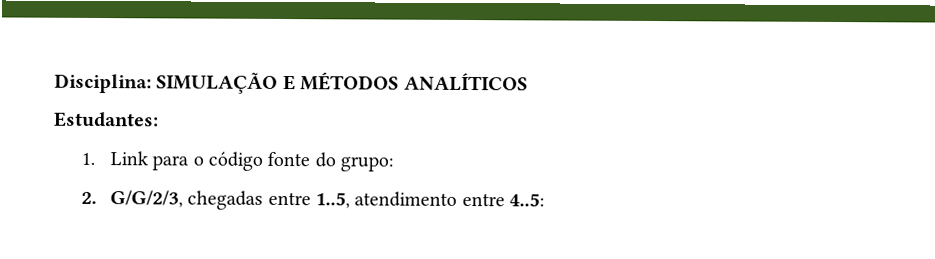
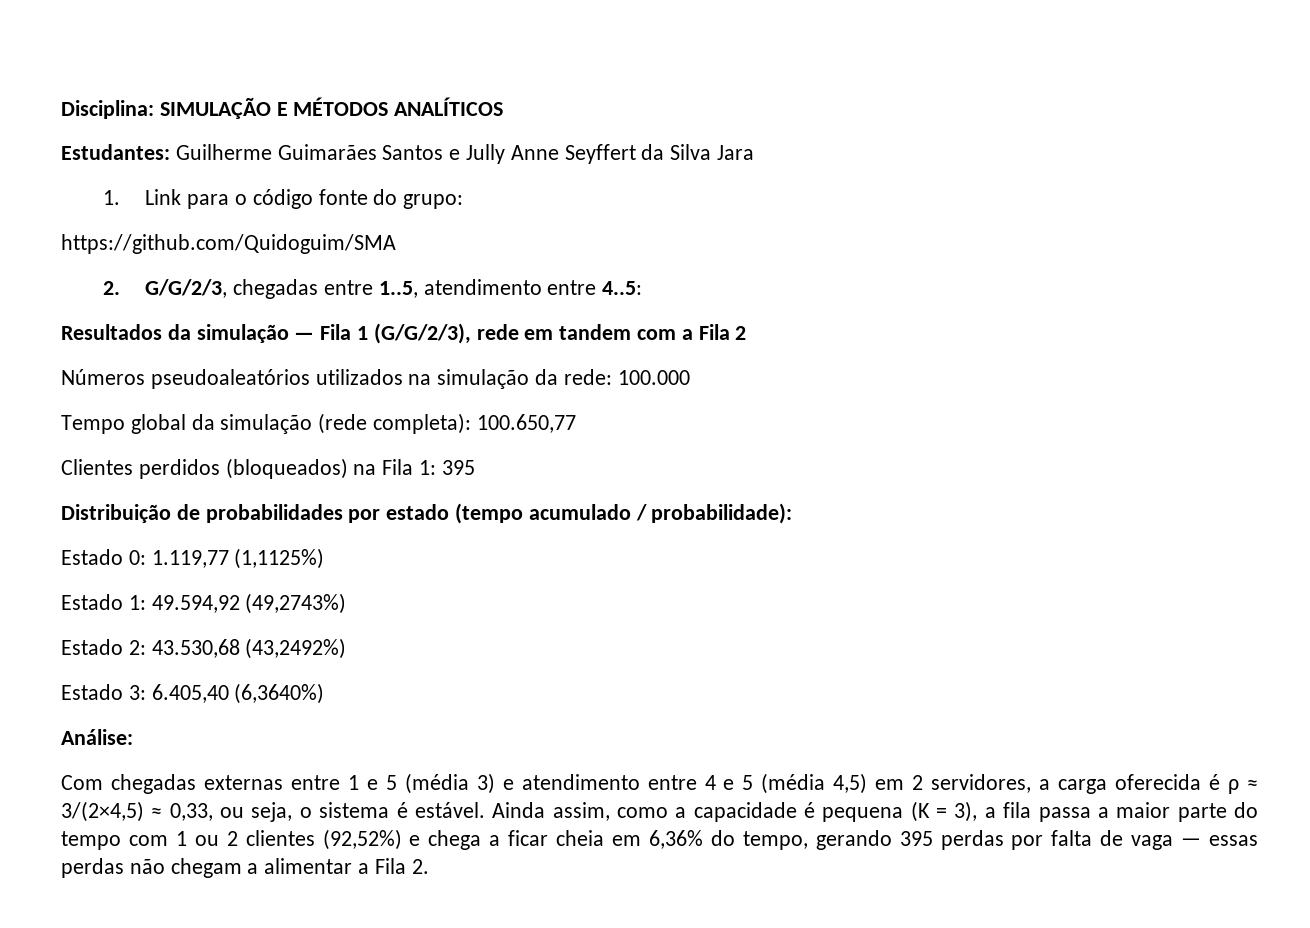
(159, 119) none -> [175,144,755,164] Guilherme Guimarães Santos e Jully Anne Seyffert da Silva Jara
(395, 164) none -> [61,234,396,254] // https://github.com/Quidoguim/SMA
(546, 200) none -> [61,323,747,344] [61,369,690,389] [61,413,576,434] [61,458,475,479] [61,503,793,524] [61,548,325,569] [61,593,347,614] [61,638,347,659] [61,683,325,704] [61,729,133,745] [61,773,1259,794] [61,801,1258,822] [61,829,1258,850] [61,858,429,878] // Resultados da simulação — Fila 1 (G/G/2/3), rede em tandem com a Fila 2 // Números pseudoaleatórios utilizados na simulação da rede: 100.000 // Tempo global da simulação (rede completa): 100.650,77 // Clientes perdidos (bloqueados) na Fila 1: 395 // Distribuição de probabilidades por estado (tempo acumulado / probabilidade): // Estado 0: 1.119,77 (1,1125%) // Estado 1: 49.594,92 (49,2743%) // Estado 2: 43.530,68 (43,2492%) // Estado 3: 6.405,40 (6,3640%) // Análise: // Com chegadas externas entre 1 e 5 (média 3) e atendimento entre 4 e 5 (média 4,5) em 2 servidores, a carga oferecida é ρ ≈ 3/(2×4,5) ≈ 0,33, ou seja, o sistema é estável. Ainda assim, como a capacidade é pequena (K = 3), a fila passa a maior parte do tempo com 1 ou 2 clientes (92,52%) e chega a ficar cheia em 6,36% do tempo, gerando 395 perdas por falta de vaga — essas perdas não chegam a alimentar a Fila 2.

